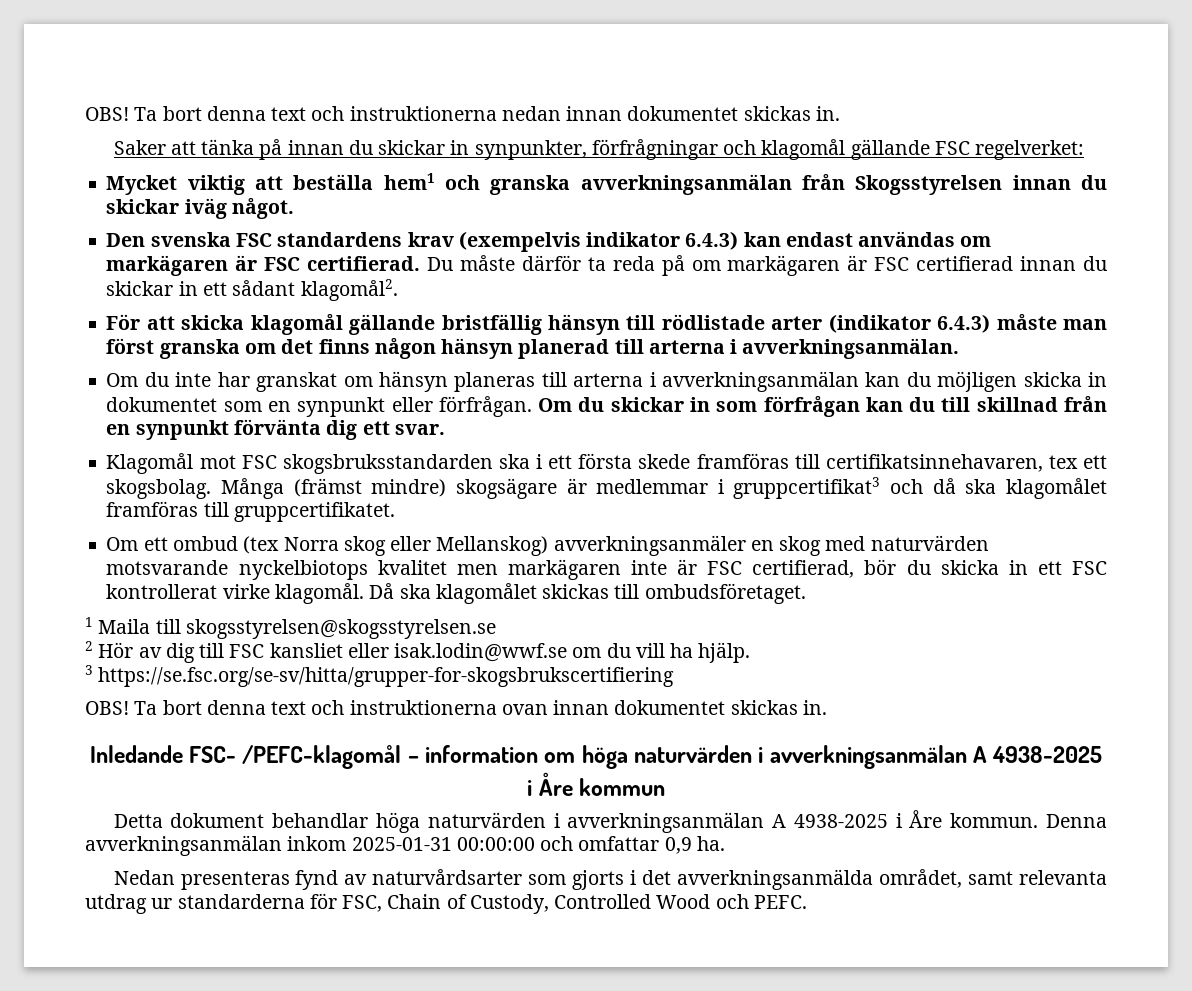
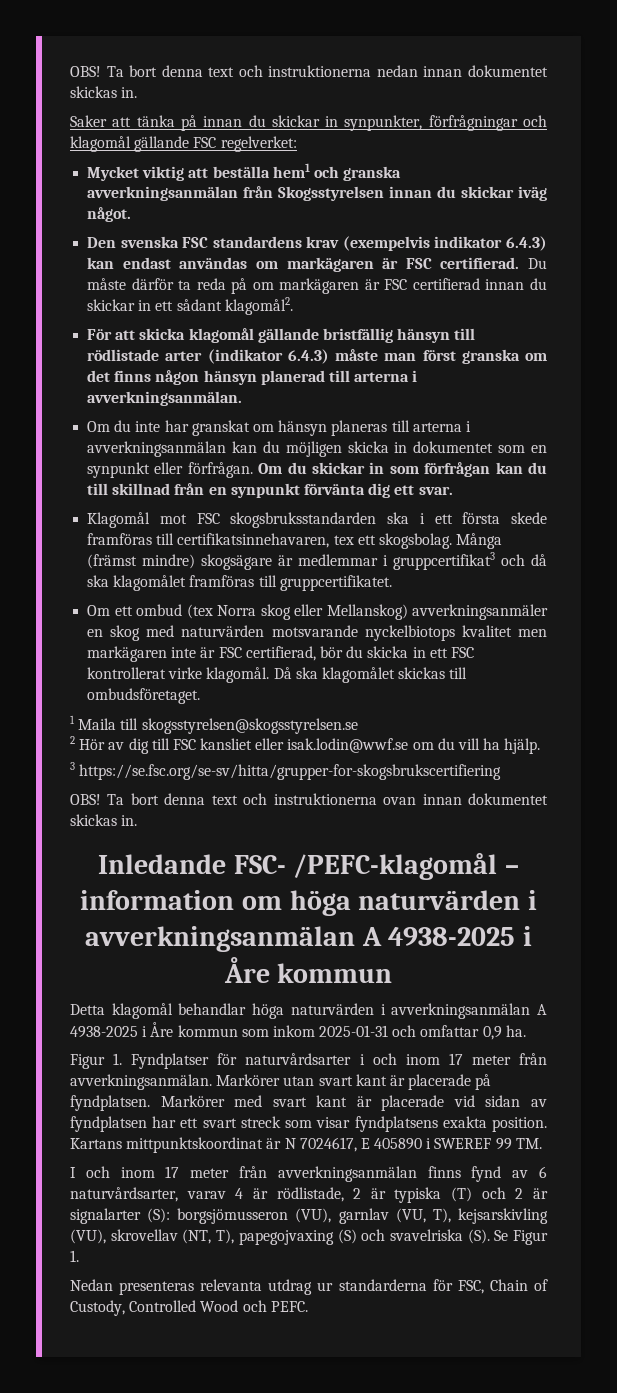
[170,813,265,828] dokument -> [111,1003,173,1019] klagomål
[950,813,1107,828] [85,835,282,856] kommun. Denna avverkningsanmälan -> [177,1025,269,1037] kommun som
[456,837,535,851] 00:00:00 -> (389, 1031) none
[113,869,1014,890] Nedan presenteras fynd av naturvårdsarter som gjorts i det avverkningsanmälda området, samt -> [70,1053,548,1069] [70,1074,492,1090] [70,1095,547,1111] [70,1116,547,1132] [70,1137,542,1153] [70,1166,547,1182] [70,1187,548,1203] [70,1208,549,1224] [70,1229,548,1245] [70,1250,79,1262] [70,1279,195,1295] Figur 1. Fyndplatser för naturvårdsarter i och inom 17 meter från avverkningsanmälan. Markörer utan svart kant är placerade på fyndplatsen. Markörer med svart kant är placerade vid sidan av fyndplatsen har ett svart streck som visar fyndplatsens exakta position. Kartans mittpunktskoordinat är N 7024617, E 405890 i SWEREF 99 TM. // I och inom 17 meter från avverkningsanmälan finns fynd av 6 naturvårdsarter, varav 4 är rödlistade, 2 är typiska (T) och 2 är signalarter (S): borgsjömusseron (VU), garnlav (VU, T), kejsarskivling (VU), skrovellav (NT, T), papegojvaxing (S) och svavelriska (S). Se Figur 1. // Nedan presenteras

